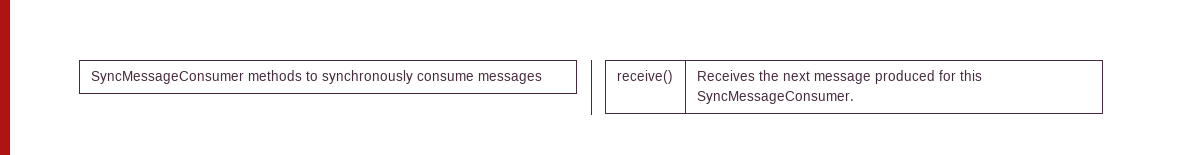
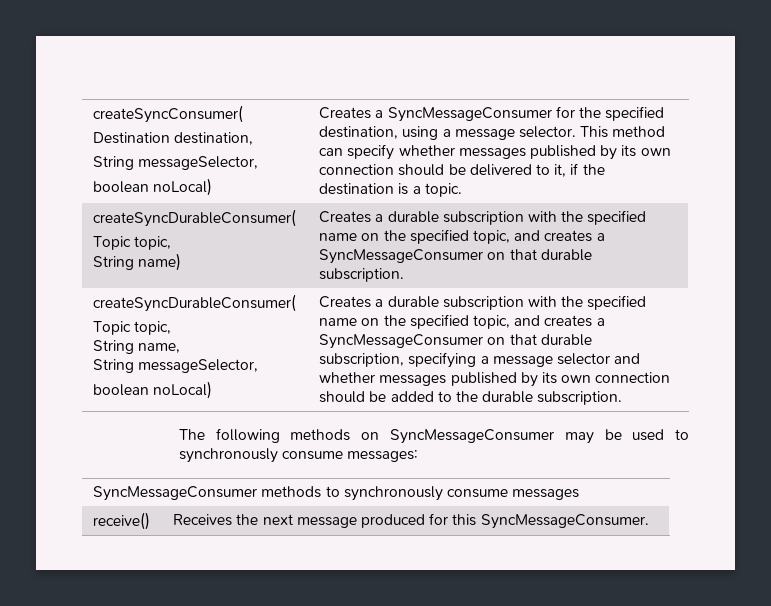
(90, 77) none -> [93,105,244,123] [93,132,254,145] [93,156,259,170] [93,178,213,196] [319,106,665,122] [319,126,666,140] [319,144,671,160] [319,163,605,177] [319,183,462,197] [93,209,297,227] [93,236,172,250] [93,253,182,271] [319,210,647,225] [319,229,605,244] [319,249,592,264] [319,268,405,282] [93,294,297,312] [93,321,172,335] [93,340,181,354] [93,359,259,373] [93,381,213,399] [319,295,647,310] [319,314,605,329] [319,334,592,349] [319,352,641,368] [319,372,671,387] [319,391,623,405] [178,428,689,444] [178,448,419,463] createSyncConsumer( // Destination destination, // String messageSelector, // boolean noLocal) | Creates a SyncMessageConsumer for the specified destination, using a message selector. This method can specify whether messages published by its own connection should be delivered to it, if the destination is a topic. // createSyncDurableConsumer( // Topic topic, // String name) | Creates a durable subscription with the specified name on the specified topic, and creates a SyncMessageConsumer on that durable subscription. // createSyncDurableConsumer( // Topic topic, // String name, // String messageSelector, // boolean noLocal) | Creates a durable subscription with the specified name on the specified topic, and creates a SyncMessageConsumer on that durable subscription, specifying a message selector and whether messages published by its own connection should be added to the durable subscription. // The following methods on SyncMessageConsumer may be used to synchronously consume messages: //

